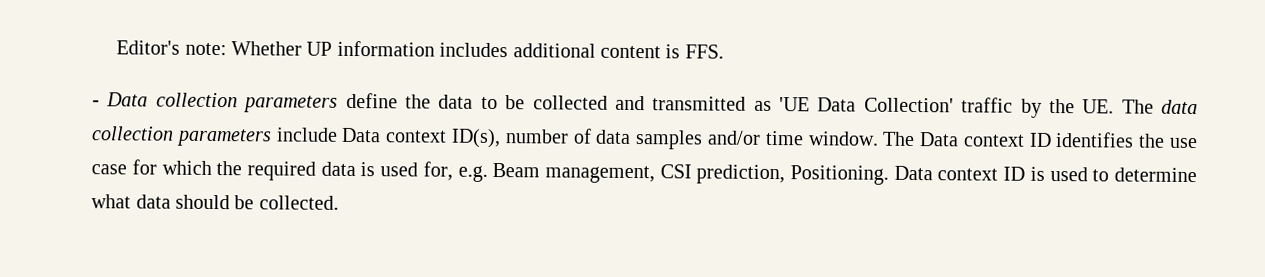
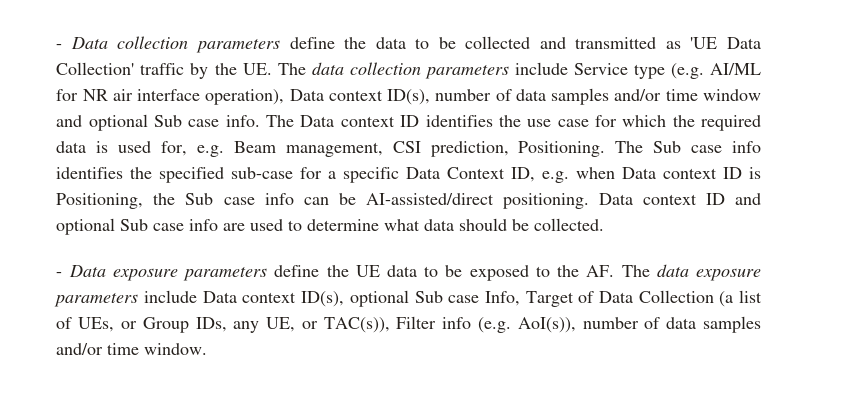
[116,40,724,59] Editor's note: Whether UP information includes additional content is FFS. // -> (56, 46) none
(338, 134) none -> [573,63,761,79] [56,89,285,105] Service type (e.g. AI/ML for NR air interface operation),
[807,131,879,146] window. -> [703,89,762,101] [56,114,260,131] window and optional Sub case info.
[893,165,1045,181] Data context ID is -> [615,141,761,153] [56,167,762,183] [56,193,761,209] [56,218,246,235] The Sub case info identifies the specified sub-case for a specific Data Context ID, e.g. when Data context ID is Positioning, the Sub case info can be AI-assisted/direct positioning. Data context ID and optional Sub case info are
(339, 202) none -> [56,264,761,281] [54,290,762,307] [56,316,761,333] [56,343,208,355] // - Data exposure parameters define the UE data to be exposed to the AF. The data exposure parameters include Data context ID(s), optional Sub case Info, Target of Data Collection (a list of UEs, or Group IDs, any UE, or TAC(s)), Filter info (e.g. AoI(s)), number of data samples and/or time window.

